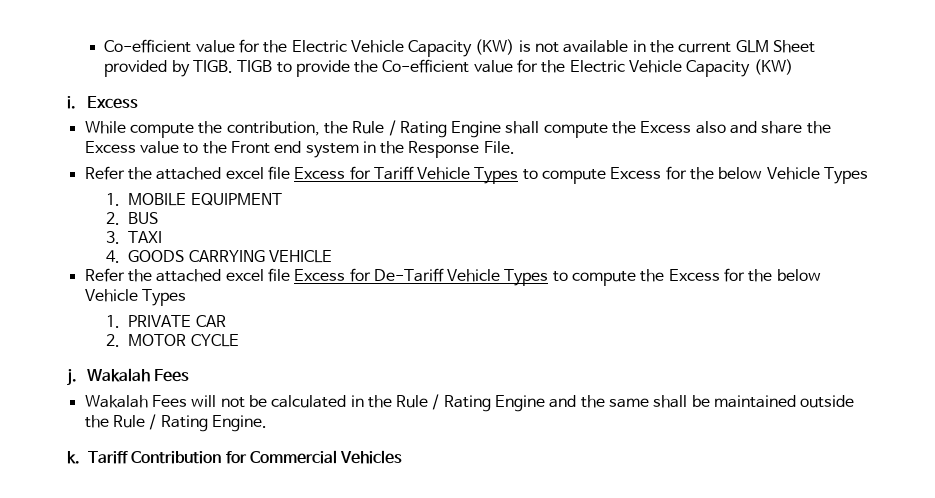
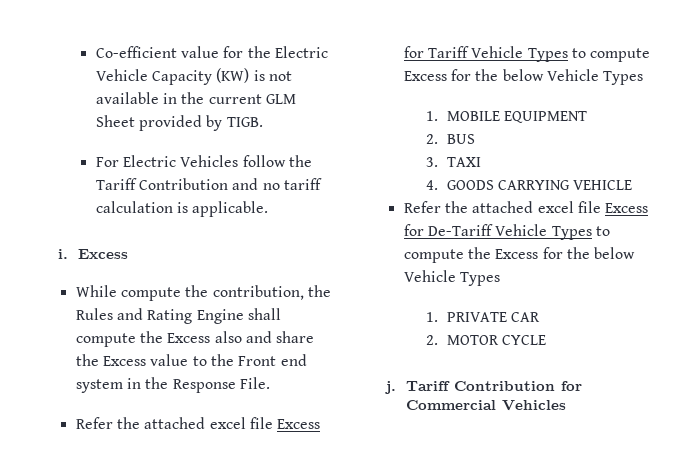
[237,59,793,77] TIGB to provide the Co-efficient value for the Electric Vehicle Capacity (KW) -> [95,155,313,167] [95,178,323,190] [95,201,269,217] // For Electric Vehicles follow the Tariff Contribution and no tariff calculation is applicable.
[352,120,396,136] Rule / -> [75,308,143,320] Rules and
[86,368,189,382] [84,394,855,412] [84,414,267,432] [67,451,80,464] Wakalah Fees // Wakalah Fees will not be calculated in the Rule / Rating Engine and the same shall be maintained outside the Rule / Rating Engine. // k. -> (396, 387) none

